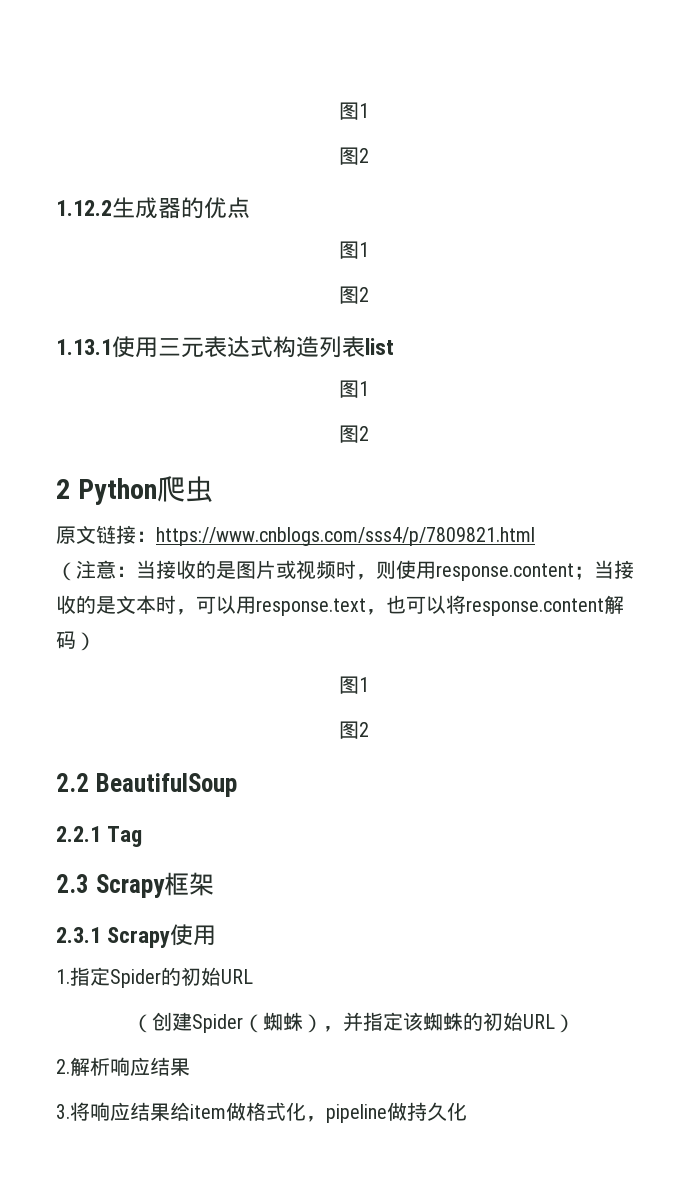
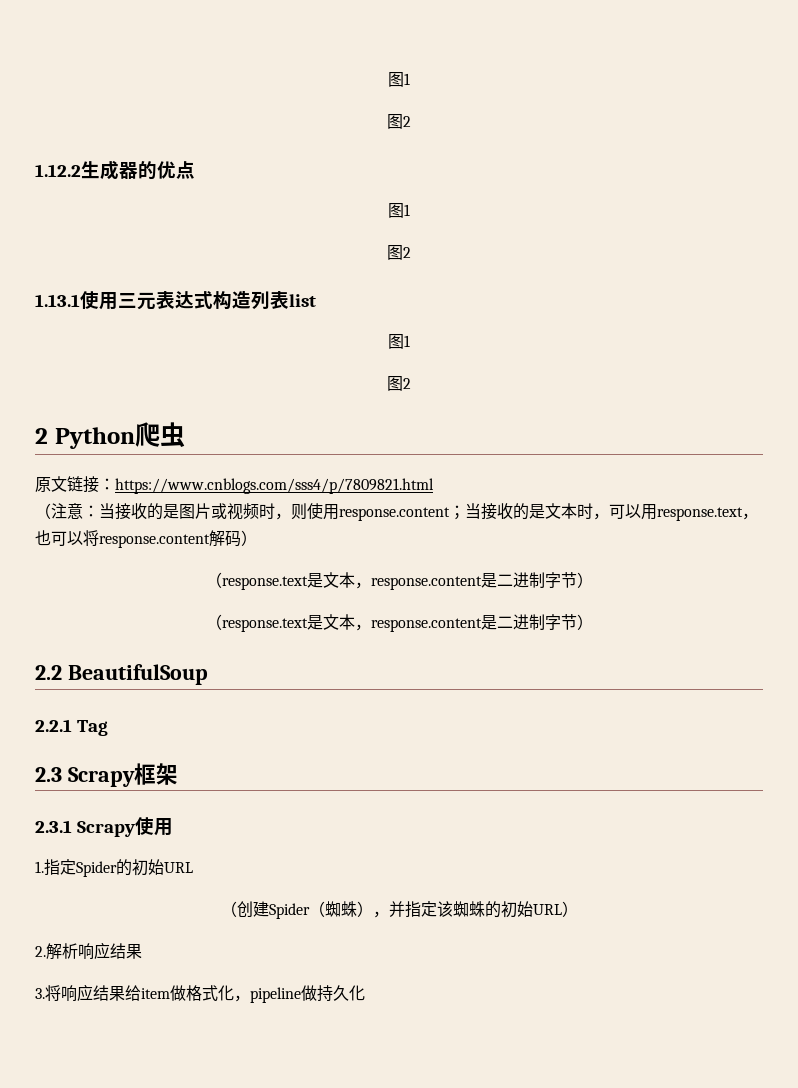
[338,676,369,694] [338,721,369,739] 图1 // 图2 -> [205,572,593,590] [205,614,593,632] （response.text是文本，response.content是二进制字节） // （response.text是文本，response.content是二进制字节）

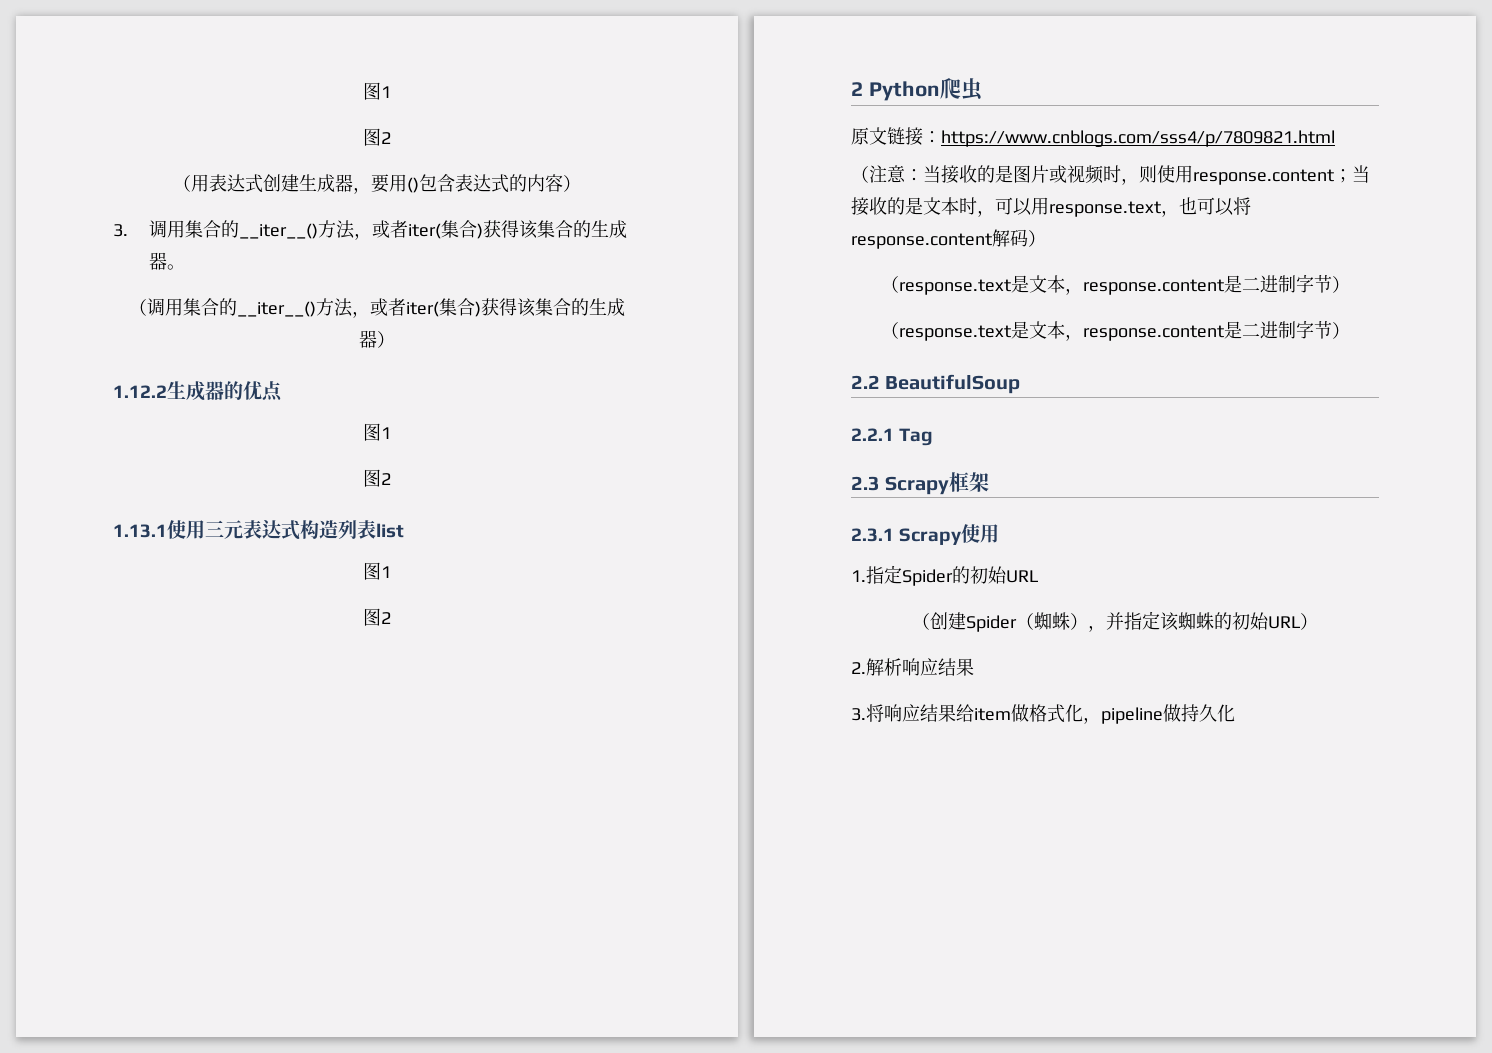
[388,72,410,87] [387,114,411,129] 图1 // 图2 -> [363,82,391,100] [363,128,391,146] [173,174,581,194] [113,220,627,240] [148,252,185,270] [129,298,625,318] [359,330,395,348] 图1 // 图2 // （用表达式创建生成器，要用()包含表达式的内容） // 3.调用集合的__iter__()方法，或者iter(集合)获得该集合的生成器。 // （调用集合的__iter__()方法，或者iter(集合)获得该集合的生成器）

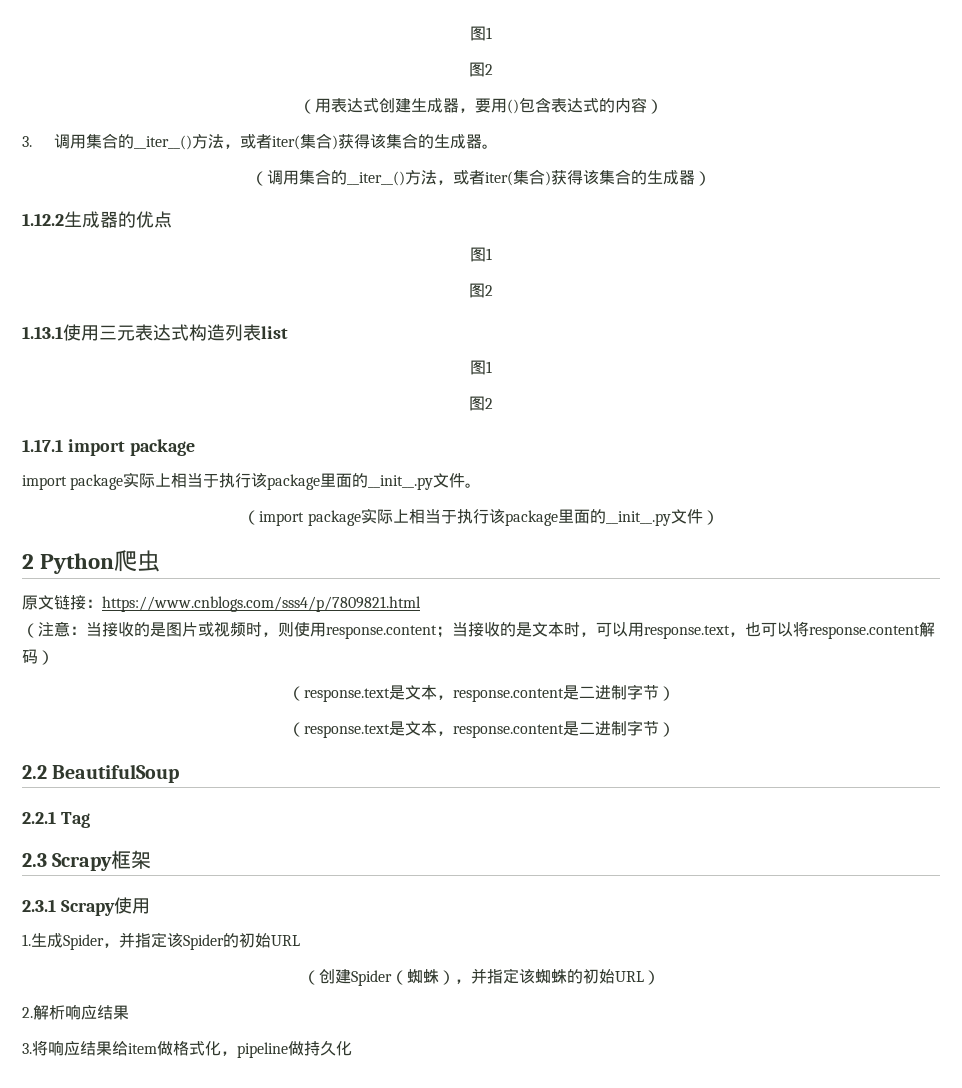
(391, 618) none -> [22,439,195,456] [22,472,482,490] [243,508,719,526] // 1.17.1 import package // import package实际上相当于执行该package里面的__init__.py文件。 // （import package实际上相当于执行该package里面的__init__.py文件）
[866,565,902,584] 指定 -> [31,932,183,950] 生成Spider，并指定该

